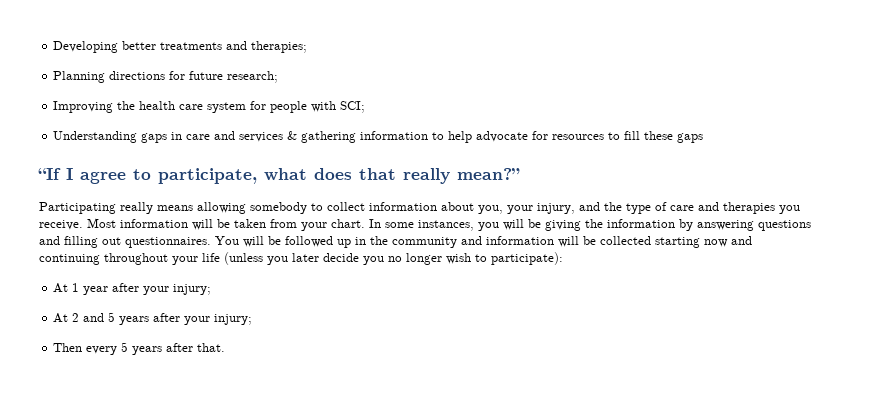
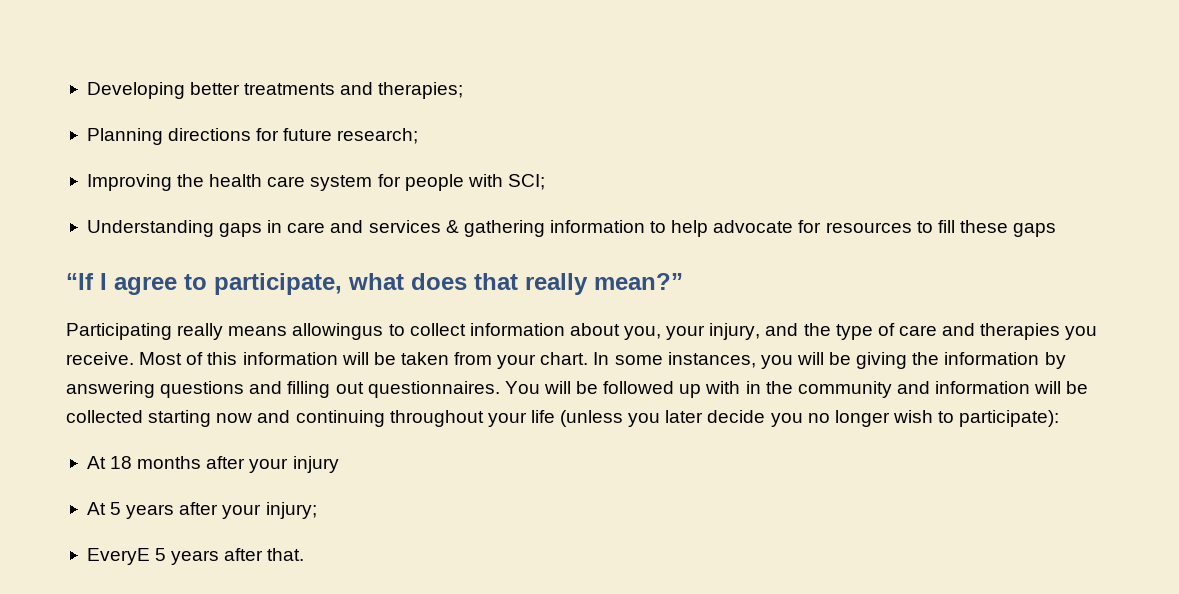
[197,202,307,214] allowing somebody -> [292,323,384,340] allowingus
(116, 223) none -> [186,352,238,365] of this
(351, 243) none -> [705,381,741,394] with
[72,283,212,295] [53,313,105,323] 1 year after your injury; // At 2 and -> [110,456,339,473] [86,502,106,515] 18 months after your injury // At
[53,343,118,355] Then every -> [86,548,150,565] EveryE

